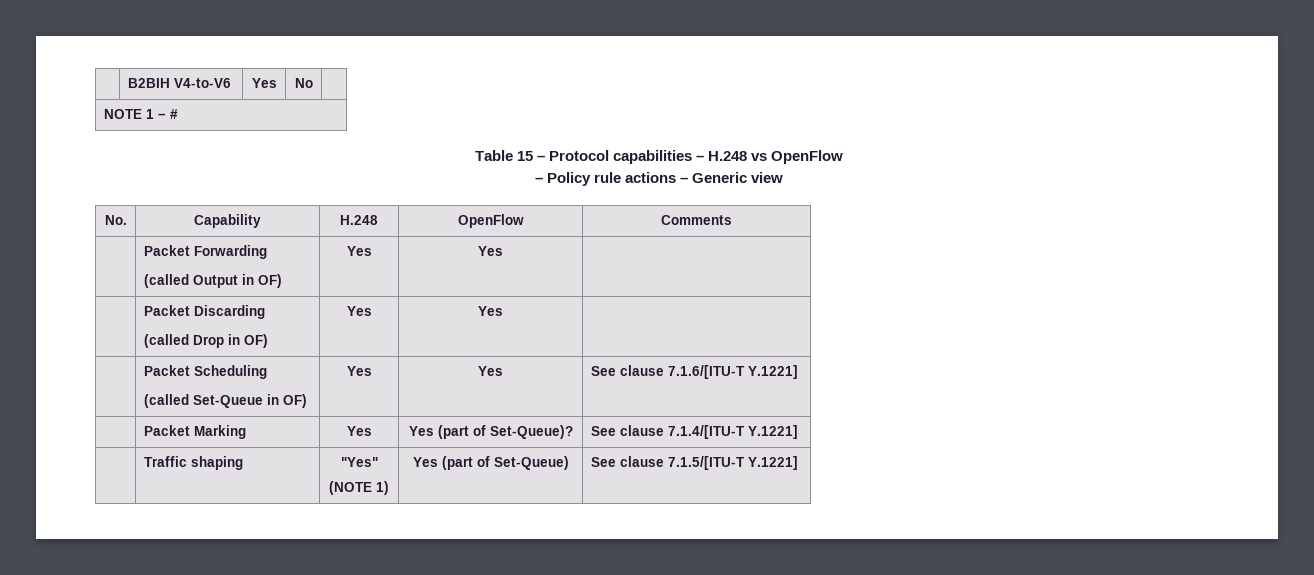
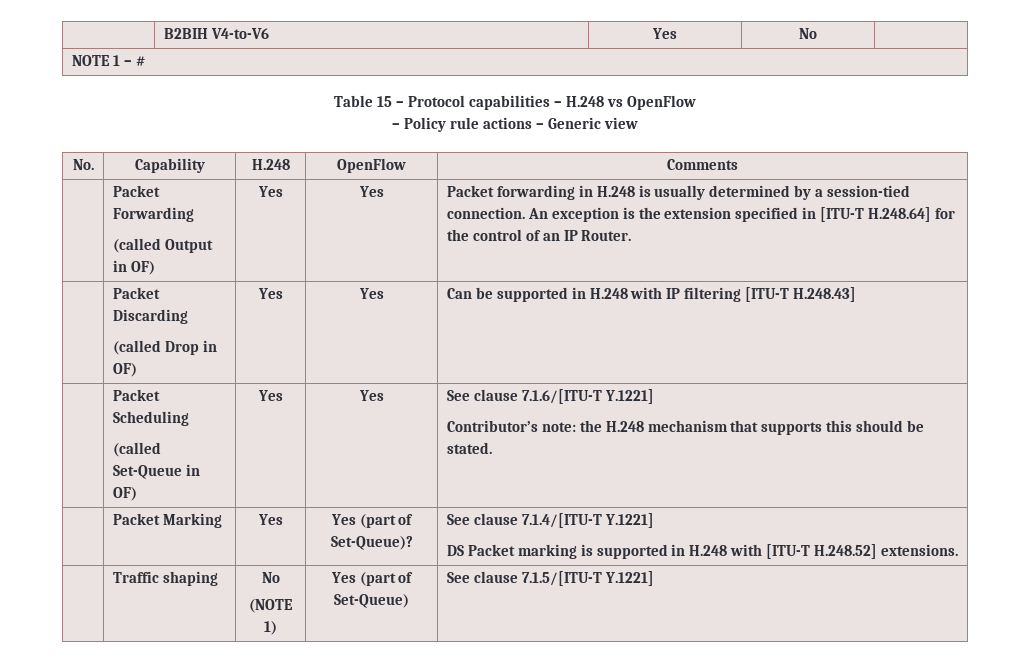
(503, 251) none -> [446,185,911,200] [446,207,956,222] [446,229,632,241] Packet forwarding in H.248 is usually determined by a session-tied connection. An exception is the extension specified in [ITU-T H.248.64] for the control of an IP Router.
(503, 311) none -> [446,287,857,302] Can be supported in H.248 with IP filtering [ITU-T H.248.43]
(798, 372) none -> [446,420,925,435] [446,442,492,454] // Contributor’s note: the H.248 mechanism that supports this should be stated.
(798, 432) none -> [446,544,959,559] // DS Packet marking is supported in H.248 with [ITU-T H.248.52] extensions.
[340,457,378,467] "Yes" -> [261,572,280,583] No

